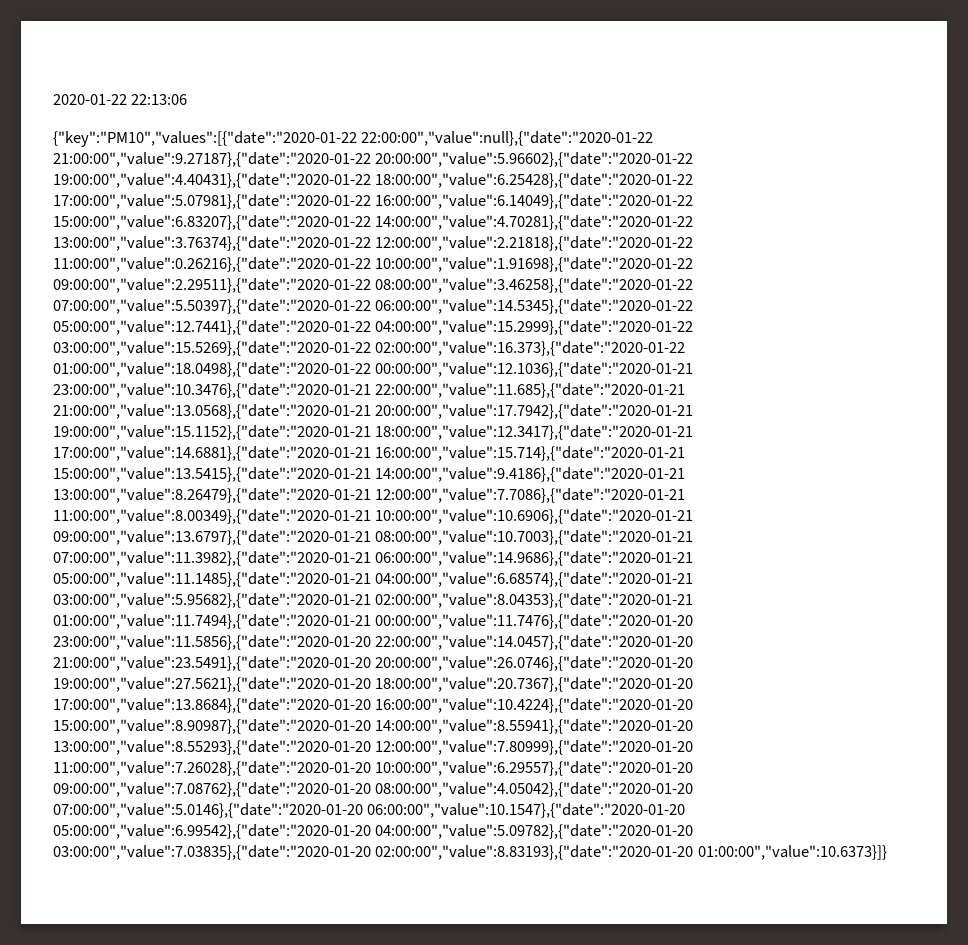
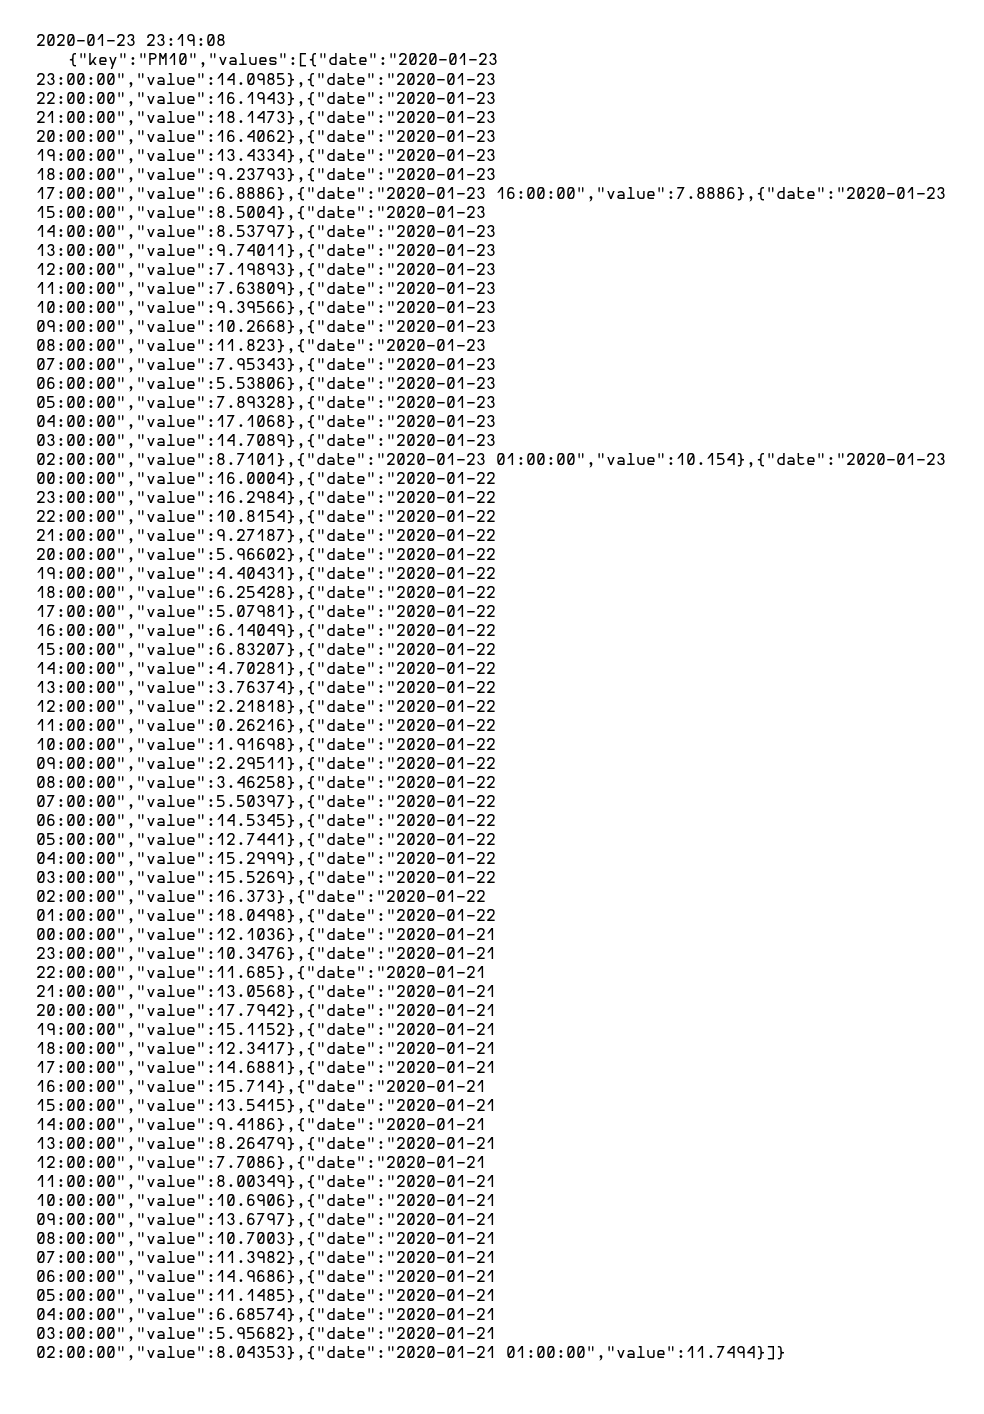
[53,94,188,105] [53,131,654,147] 2020-01-22 22:13:06 // {"key":"PM10","values":[{"date":"2020-01-22 22:00:00","value":null},{"date":"2020-01-22 -> [36,34,226,46] [68,53,499,70] [36,73,496,88] [36,92,496,107] [36,111,496,126] [36,130,496,145] [36,149,496,164] [36,168,496,183] [36,187,946,202] [36,206,486,221] [36,225,496,240] [36,244,496,259] [36,263,496,278] [36,282,496,297] [36,301,496,316] [36,320,496,335] [36,339,486,354] [36,358,496,373] [36,377,496,392] [36,396,496,411] [36,415,496,430] [36,434,496,449] [36,453,946,468] [36,472,496,487] [36,491,496,506] [36,510,496,525] 2020-01-23 23:19:08 // {"key":"PM10","values":[{"date":"2020-01-23 23:00:00","value":14.0985},{"date":"2020-01-23 22:00:00","value":16.1943},{"date":"2020-01-23 21:00:00","value":18.1473},{"date":"2020-01-23 20:00:00","value":16.4062},{"date":"2020-01-23 19:00:00","value":13.4334},{"date":"2020-01-23 18:00:00","value":9.23793},{"date":"2020-01-23 17:00:00","value":6.8886},{"date":"2020-01-23 16:00:00","value":7.8886},{"date":"2020-01-23 15:00:00","value":8.5004},{"date":"2020-01-23 14:00:00","value":8.53797},{"date":"2020-01-23 13:00:00","value":9.74011},{"date":"2020-01-23 12:00:00","value":7.19893},{"date":"2020-01-23 11:00:00","value":7.63809},{"date":"2020-01-23 10:00:00","value":9.39566},{"date":"2020-01-23 09:00:00","value":10.2668},{"date":"2020-01-23 08:00:00","value":11.823},{"date":"2020-01-23 07:00:00","value":7.95343},{"date":"2020-01-23 06:00:00","value":5.53806},{"date":"2020-01-23 05:00:00","value":7.89328},{"date":"2020-01-23 04:00:00","value":17.1068},{"date":"2020-01-23 03:00:00","value":14.7089},{"date":"2020-01-23 02:00:00","value":8.7101},{"date":"2020-01-23 01:00:00","value":10.154},{"date":"2020-01-23 00:00:00","value":16.0004},{"date":"2020-01-22 23:00:00","value":16.2984},{"date":"2020-01-22 22:00:00","value":10.8154},{"date":"2020-01-22
[53,614,694,629] [53,635,694,650] [53,656,694,671] [53,677,694,692] [53,698,694,713] [53,719,694,734] [53,740,694,755] [53,761,694,776] [53,782,694,797] [53,803,686,818] [53,824,694,839] [53,845,887,860] 01:00:00","value":11.7494},{"date":"2020-01-21 00:00:00","value":11.7476},{"date":"2020-01-20 23:00:00","value":11.5856},{"date":"2020-01-20 22:00:00","value":14.0457},{"date":"2020-01-20 21:00:00","value":23.5491},{"date":"2020-01-20 20:00:00","value":26.0746},{"date":"2020-01-20 19:00:00","value":27.5621},{"date":"2020-01-20 18:00:00","value":20.7367},{"date":"2020-01-20 17:00:00","value":13.8684},{"date":"2020-01-20 16:00:00","value":10.4224},{"date":"2020-01-20 15:00:00","value":8.90987},{"date":"2020-01-20 14:00:00","value":8.55941},{"date":"2020-01-20 13:00:00","value":8.55293},{"date":"2020-01-20 12:00:00","value":7.80999},{"date":"2020-01-20 11:00:00","value":7.26028},{"date":"2020-01-20 10:00:00","value":6.29557},{"date":"2020-01-20 09:00:00","value":7.08762},{"date":"2020-01-20 08:00:00","value":4.05042},{"date":"2020-01-20 07:00:00","value":5.0146},{"date":"2020-01-20 06:00:00","value":10.1547},{"date":"2020-01-20 05:00:00","value":6.99542},{"date":"2020-01-20 04:00:00","value":5.09782},{"date":"2020-01-20 03:00:00","value":7.03835},{"date":"2020-01-20 02:00:00","value":8.83193},{"date":"2020-01-20 01:00:00","value":10.6373}]} -> [506,1346,786,1361] 01:00:00","value":11.7494}]}

